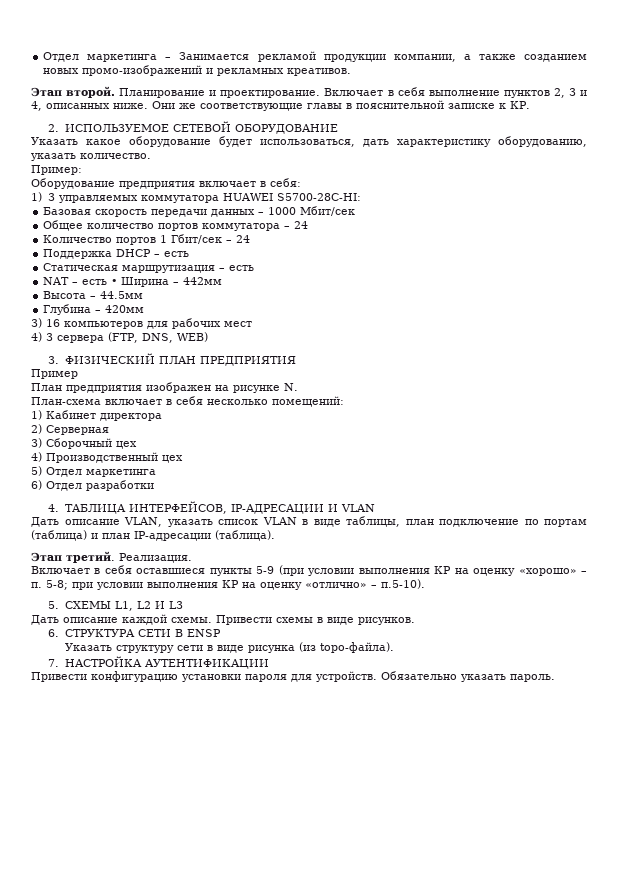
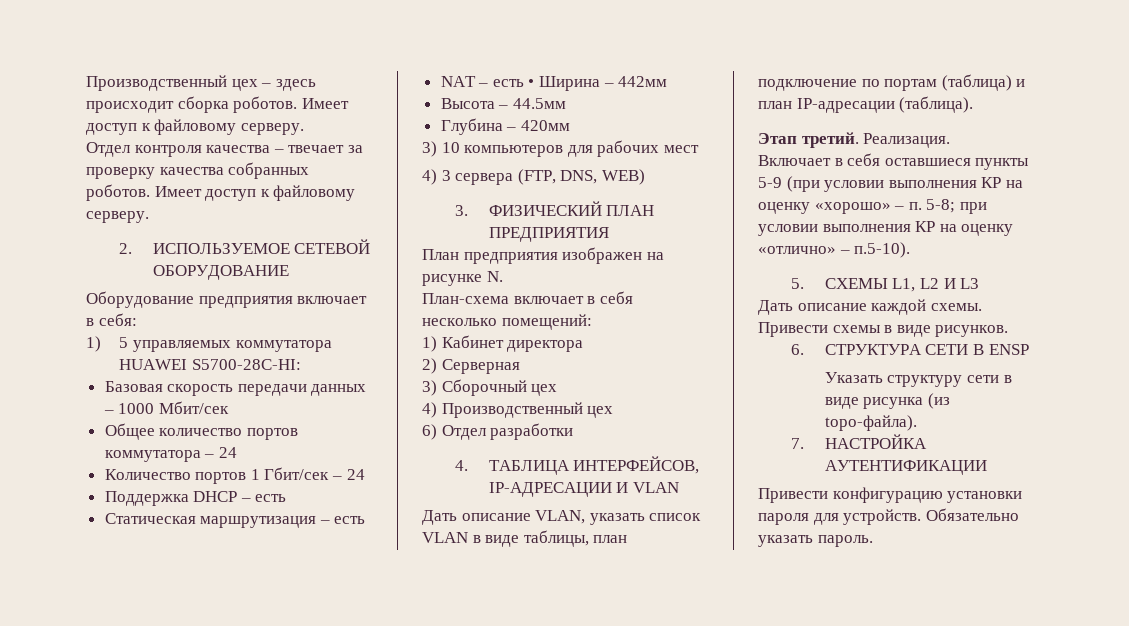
[43,51,588,62] [43,65,352,76] [31,86,588,98] [31,100,530,111] [47,121,338,134] [31,136,587,147] [31,153,151,161] [31,165,82,175] Отдел маркетинга – Занимается рекламой продукции компании, а также созданием новых промо-изображений и рекламных креативов. // Этап второй. Планирование и проектирование. Включает в себя выполнение пунктов 2, 3 и 4, описанных ниже. Они же соответствующие главы в пояснительной записке к КР. // 2. ИСПОЛЬЗУЕМОЕ СЕТЕВОЙ ОБОРУДОВАНИЕ // Указать какое оборудование будет использоваться, дать характеристику оборудованию, указать количество. // Пример: -> [86,75,316,91] [86,96,349,113] [86,119,304,135] [86,142,363,157] [86,162,310,179] [86,184,356,201] [86,211,149,223] [119,239,371,254] [152,265,289,280] Производственный цех – здесь происходит сборка роботов. Имеет доступ к файловому серверу. // Отдел контроля качества – твечает за проверку качества собранных роботов. Имеет доступ к файловому серверу. // 2. ИСПОЛЬЗУЕМОЕ СЕТЕВОЙ ОБОРУДОВАНИЕ
[47,193,55,201] 3 -> [119,337,129,348] 5
[46,319,60,327] 16 -> [441,142,460,153] 10
[31,369,78,379] // Пример -> (609, 234) none
[31,466,156,477] // 5) Отдел маркетинга -> (614, 412) none

